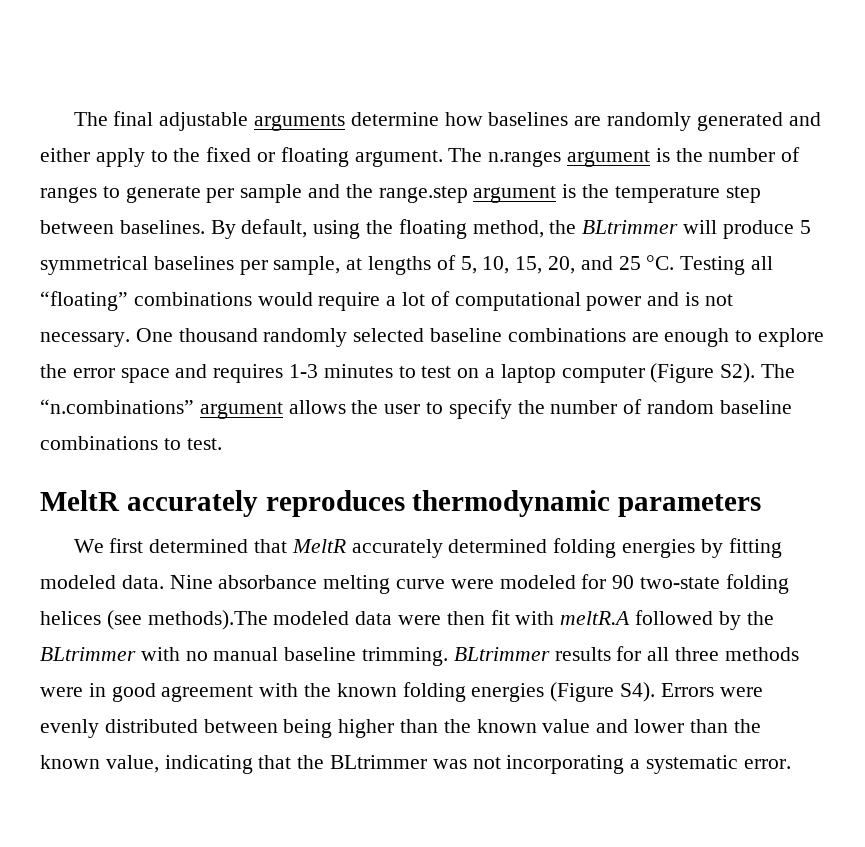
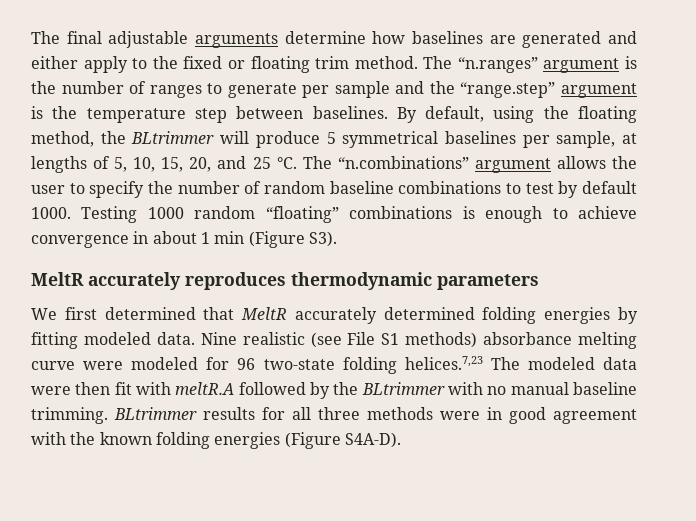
[606,112,691,131] randomly -> (516, 39) none
[354,148,562,167] argument. The n.ranges -> [315,56,538,73] trim method. The “n.ranges”
[378,186,468,203] range.step -> [460,82,556,98] “range.step”
[680,256,774,275] [40,291,733,311] [40,328,825,347] [40,363,756,383] Testing all “floating” combinations would require a lot of computational power and is not necessary. One thousand randomly selected baseline combinations are enough to explore the error space and requires 1-3 minutes to test on a laptop computer (Figure S2). -> (297, 163) none
[186,438,222,450] test. -> [525,181,637,198] [31,206,638,223] [31,231,337,248] test by default 1000. Testing 1000 random “floating” combinations is enough to achieve convergence in about 1 min (Figure S3).
(213, 582) none -> [242,332,478,348] realistic (see File S1 methods)
[612,575,635,589] 90 -> [237,358,256,370] 96
[40,610,268,630] helices (see methods).The -> [404,356,520,370] helices.7,23 The
[620,682,763,702] [40,719,761,738] [40,755,791,774] S4). Errors were evenly distributed between being higher than the known value and lower than the known value, indicating that the BLtrimmer was not incorporating a systematic error. -> [344,432,401,448] S4A-D).

